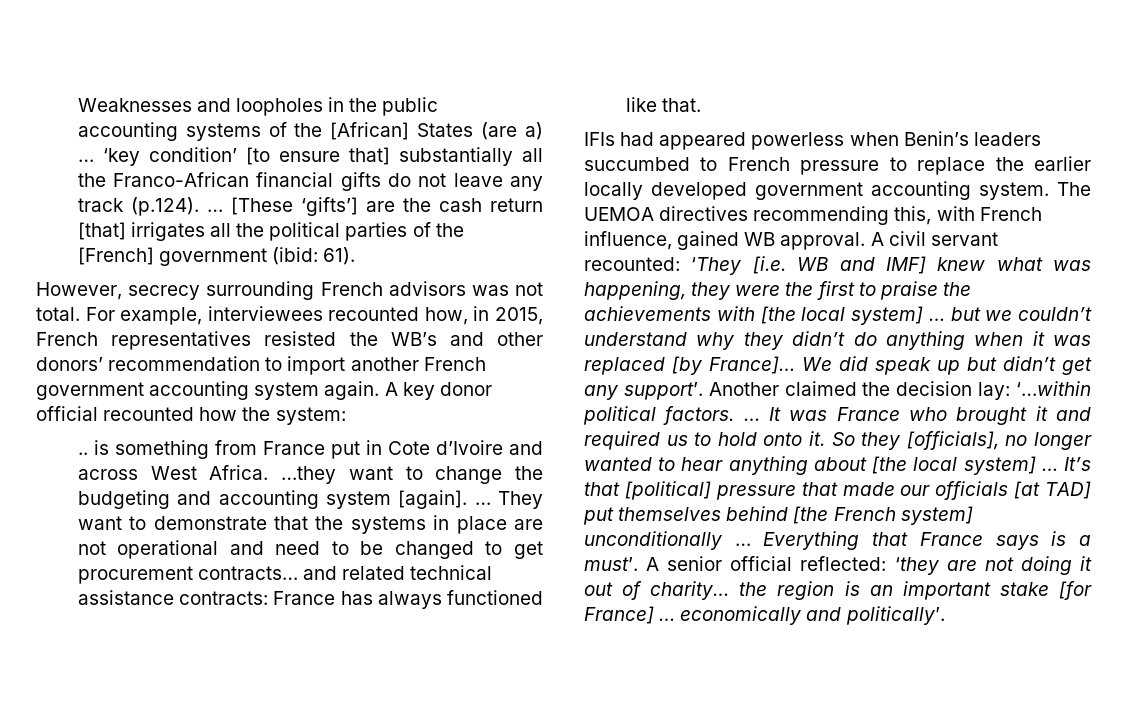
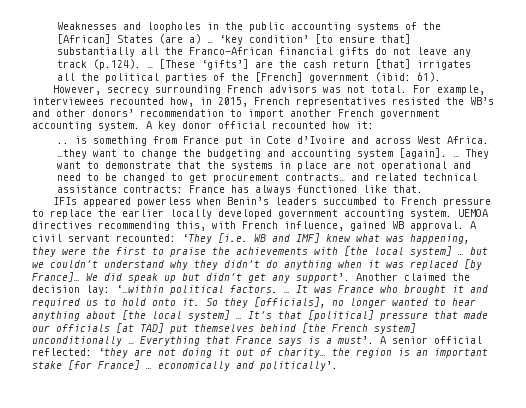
[254,381,380,400] system again. -> [98,121,140,131] system.
[242,407,346,425] the system: -> [356,121,374,129] it:
[620,132,655,146] had -> (77, 201) none
[1057,182,1091,196] The -> (452, 214) none

